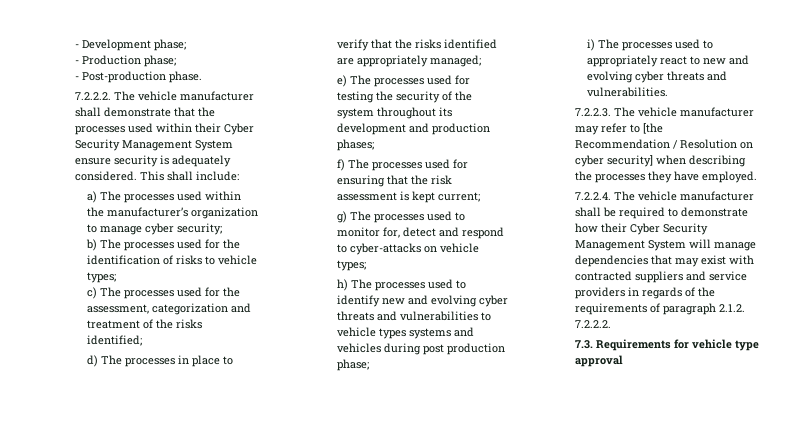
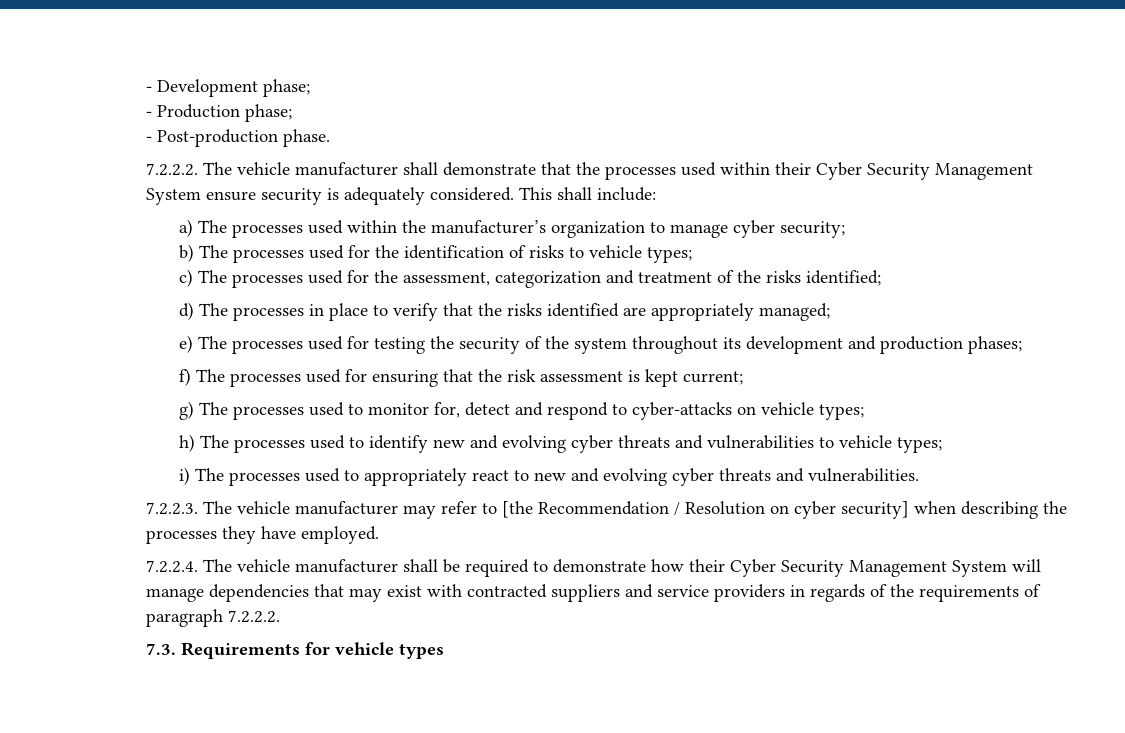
[379,327,475,339] [337,343,506,355] [337,359,370,371] types systems and vehicles during post production phase; -> [897,437,943,453] types;
[718,304,745,312] 2.1.2. -> (224, 618) none
[734,340,759,351] [574,355,623,367] type approval -> [399,644,445,659] types

